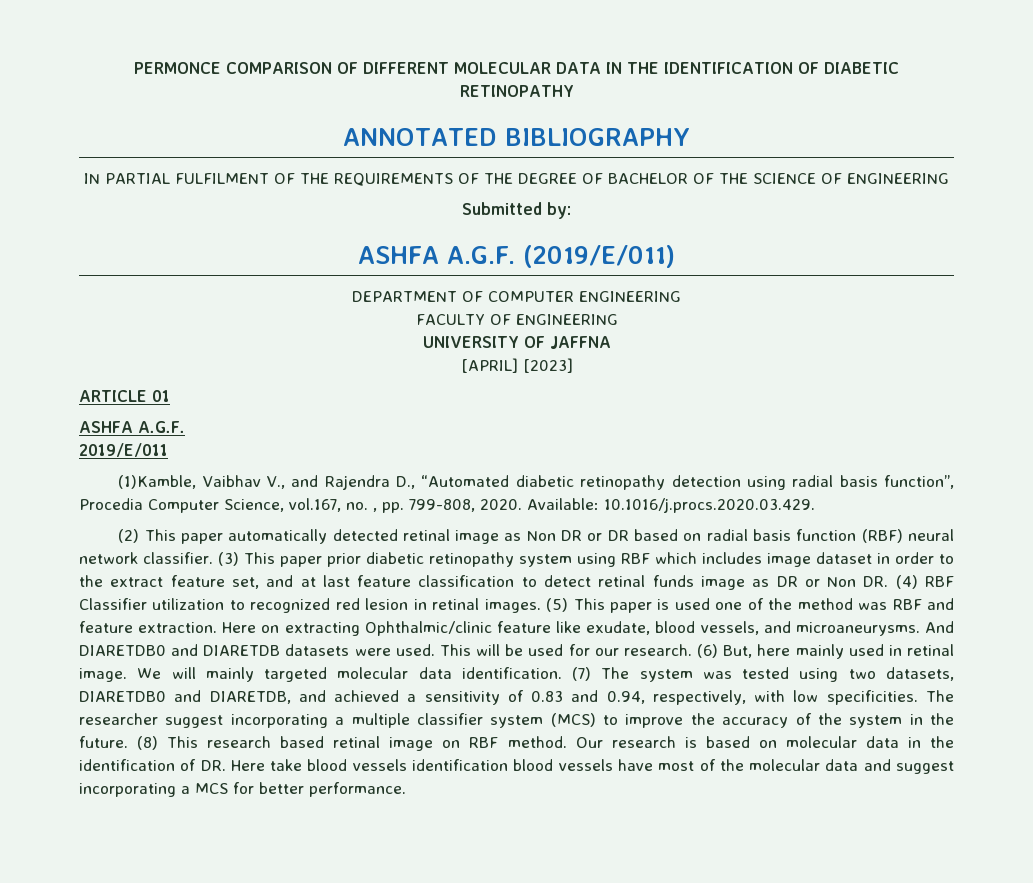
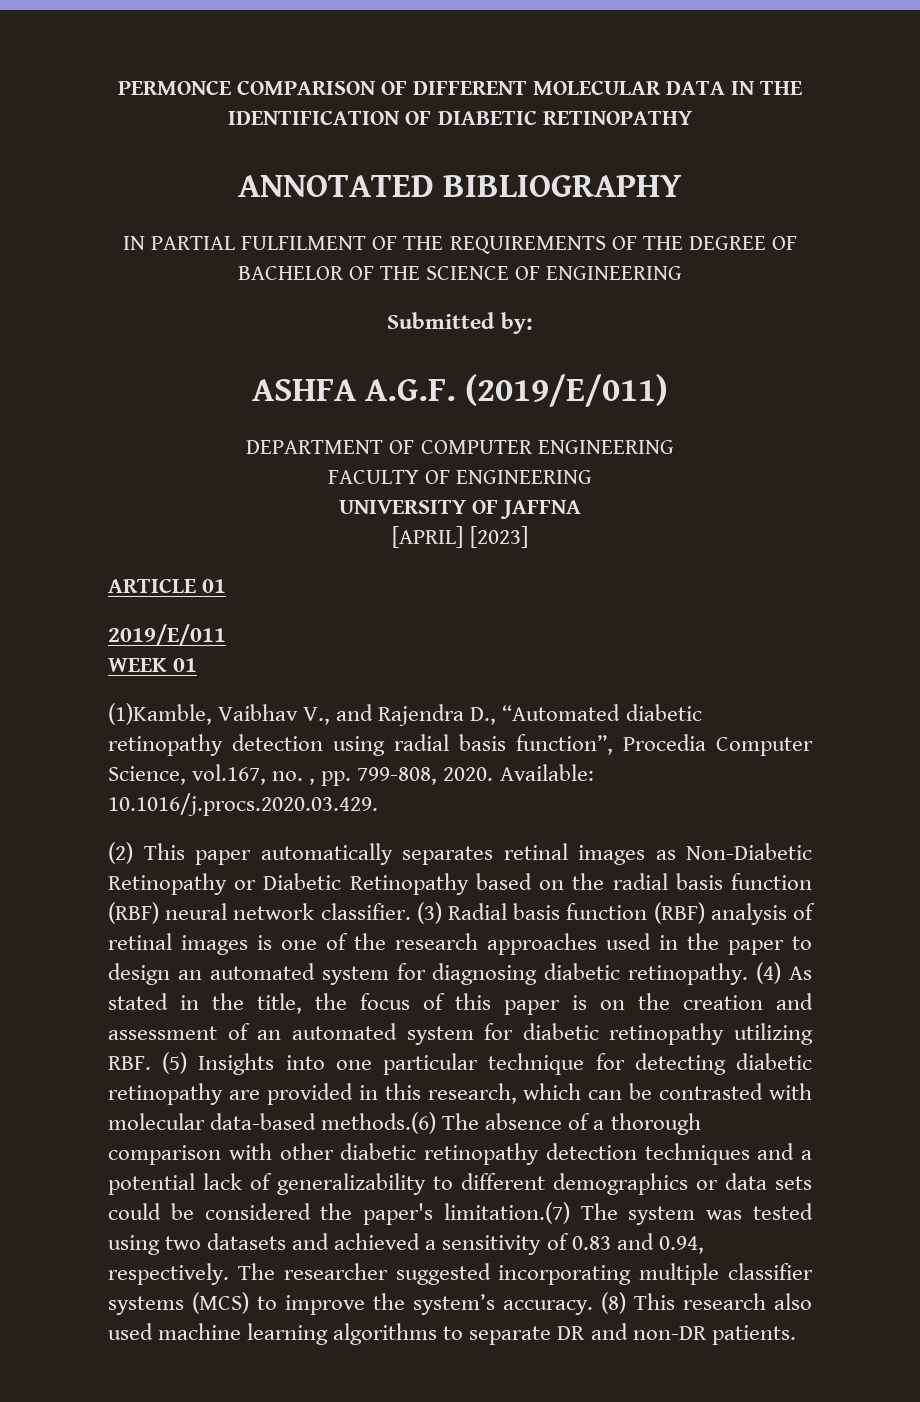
[79,421,185,433] [79,443,168,457] ASHFA A.G.F. // 2019/E/011 -> [108,624,226,646] [108,658,198,672] 2019/E/011 // WEEK 01
[332,529,702,544] detected retinal image as Non DR or DR based on -> [402,843,812,865] [108,873,605,895] separates retinal images as Non-Diabetic Retinopathy or Diabetic Retinopathy based on the
[244,552,954,567] [79,575,954,590] [79,598,955,613] [79,621,955,636] [79,644,954,659] [79,667,592,682] This paper prior diabetic retinopathy system using RBF which includes image dataset in order to the extract feature set, and at last feature classification to detect retinal funds image as DR or Non DR. (4) RBF Classifier utilization to recognized red lesion in retinal images. (5) This paper is used one of the method was RBF and feature extraction. Here on extracting Ophthalmic/clinic feature like exudate, blood vessels, and microaneurysms. And DIARETDB0 and DIARETDB datasets were used. This will be used for our research. (6) But, here mainly used in retinal image. We will mainly targeted molecular data identification. (7) -> [448,902,816,925] [108,933,812,955] [108,962,812,985] [108,993,813,1015] [108,1023,813,1045] [108,1052,812,1075] [108,1083,812,1105] [108,1112,701,1135] [108,1143,812,1165] [108,1173,812,1195] [108,1202,570,1225] Radial basis function (RBF) analysis of retinal images is one of the research approaches used in the paper to design an automated system for diagnosing diabetic retinopathy. (4) As stated in the title, the focus of this paper is on the creation and assessment of an automated system for diabetic retinopathy utilizing RBF. (5) Insights into one particular technique for detecting diabetic retinopathy are provided in this research, which can be contrasted with molecular data-based methods.(6) The absence of a thorough comparison with other diabetic retinopathy detection techniques and a potential lack of generalizability to different demographics or data sets could be considered the paper's limitation.(7)
[885,667,954,681] [79,690,291,704] datasets, DIARETDB0 and DIARETDB, -> [207,1233,287,1250] datasets
[652,690,954,705] [79,713,345,728] respectively, with low specificities. The researcher suggest incorporating a -> [108,1263,632,1285] respectively. The researcher suggested incorporating
[490,715,544,728] system -> [108,1296,184,1315] systems
[722,713,954,728] [79,736,954,751] [79,759,954,774] [79,782,406,797] accuracy of the system in the future. (8) This research based retinal image on RBF method. Our research is based on molecular data in the identification of DR. Here take blood vessels identification blood vessels have most of the molecular data and suggest incorporating a MCS for better performance. -> [413,1292,812,1315] [108,1323,796,1345] system’s accuracy. (8) This research also used machine learning algorithms to separate DR and non-DR patients.

